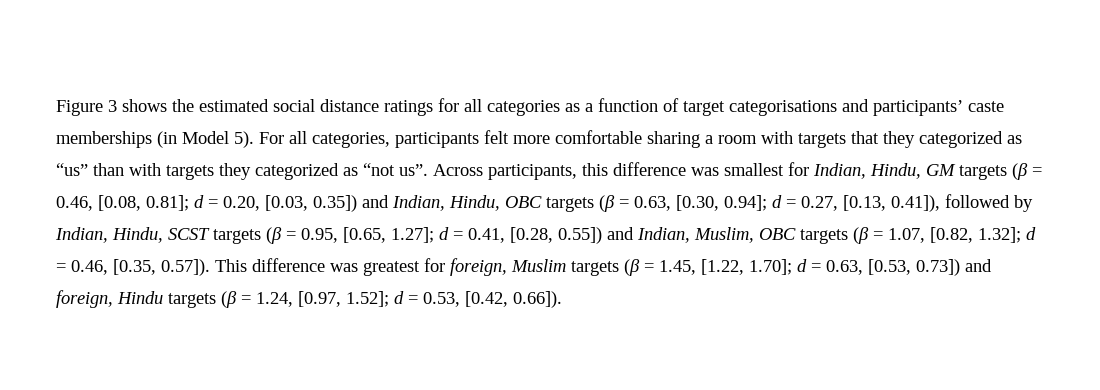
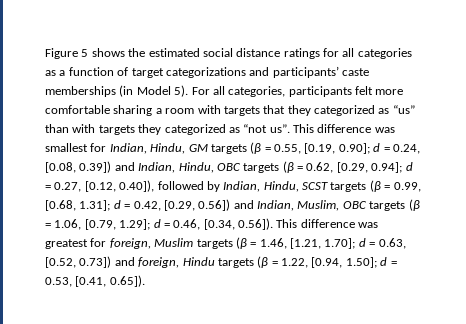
[108,100,117,112] 3 -> [81,49,89,57] 5
[729,100,837,116] categorisations -> [165,67,246,78] categorizations
[433,163,608,180] Across participants, this -> [293,124,314,133] This
[56,195,357,212] 0.46, [0.08, 0.81]; d = 0.20, [0.03, 0.35]) -> [274,143,420,154] [45,161,112,173] 0.55, [0.19, 0.90]; d = 0.24, [0.08, 0.39])
[634,195,719,211] 0.63, [0.30, -> [306,162,368,173] 0.62, [0.29,
[843,195,940,212] [0.13, 0.41]), -> [84,180,155,192] [0.12, 0.40]),
[301,227,602,244] 0.95, [0.65, 1.27]; d = 0.41, [0.28, 0.55]) -> [393,182,421,192] [45,199,231,211] 0.99, [0.68, 1.31]; d = 0.42, [0.29, 0.56])
[888,227,1021,243] 1.07, [0.82, 1.32]; -> [54,219,151,230] 1.06, [0.79, 1.29];
[113,259,210,276] [0.35, 0.57]). -> [203,218,273,230] [0.34, 0.56]).
[659,259,744,275] 1.45, [1.22, -> [259,238,321,249] 1.46, [1.21,
[868,259,911,275] [0.53, -> [45,257,76,268] [0.52,
[256,291,389,307] 1.24, [0.97, 1.52]; -> [281,257,377,268] 1.22, [0.94, 1.50];
[465,291,562,308] [0.42, 0.66]). -> [75,275,145,287] [0.41, 0.65]).

